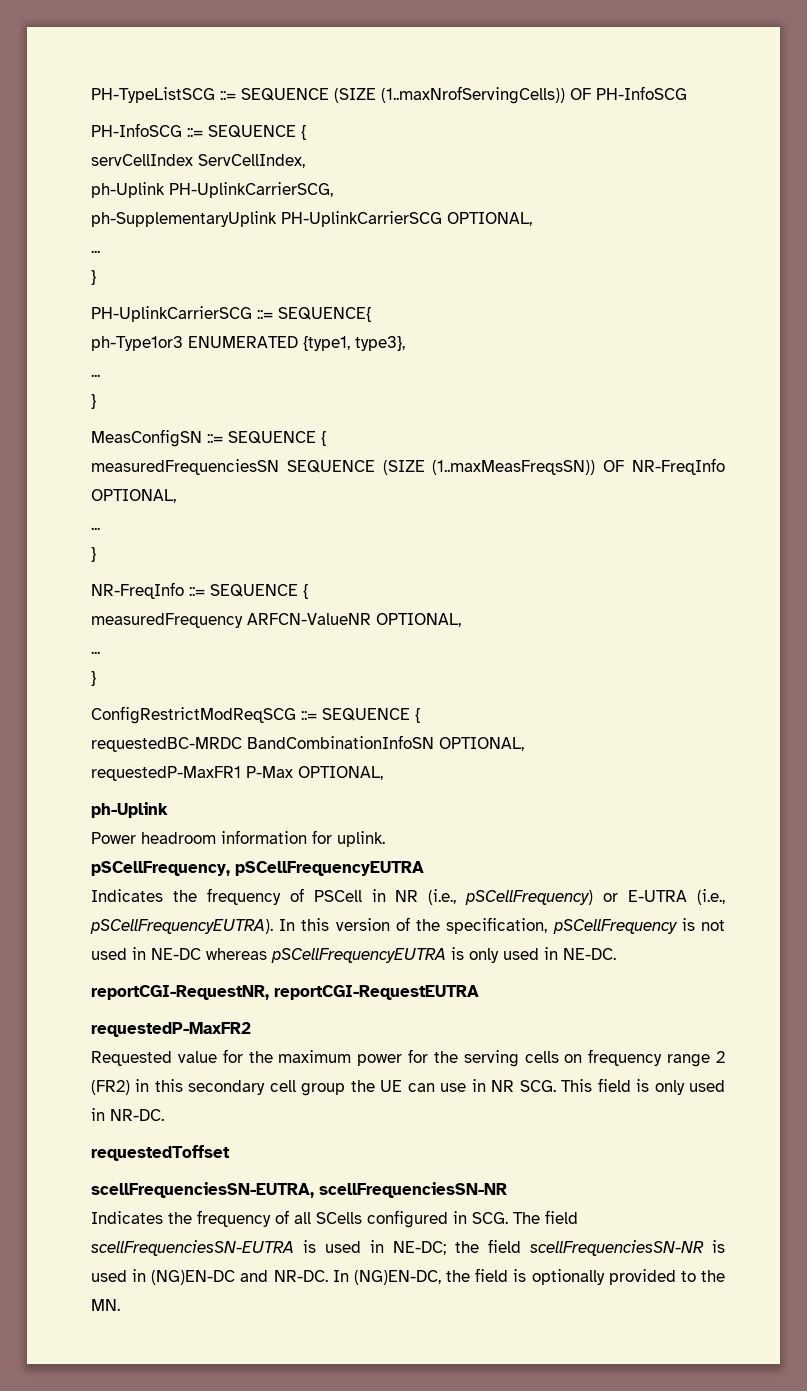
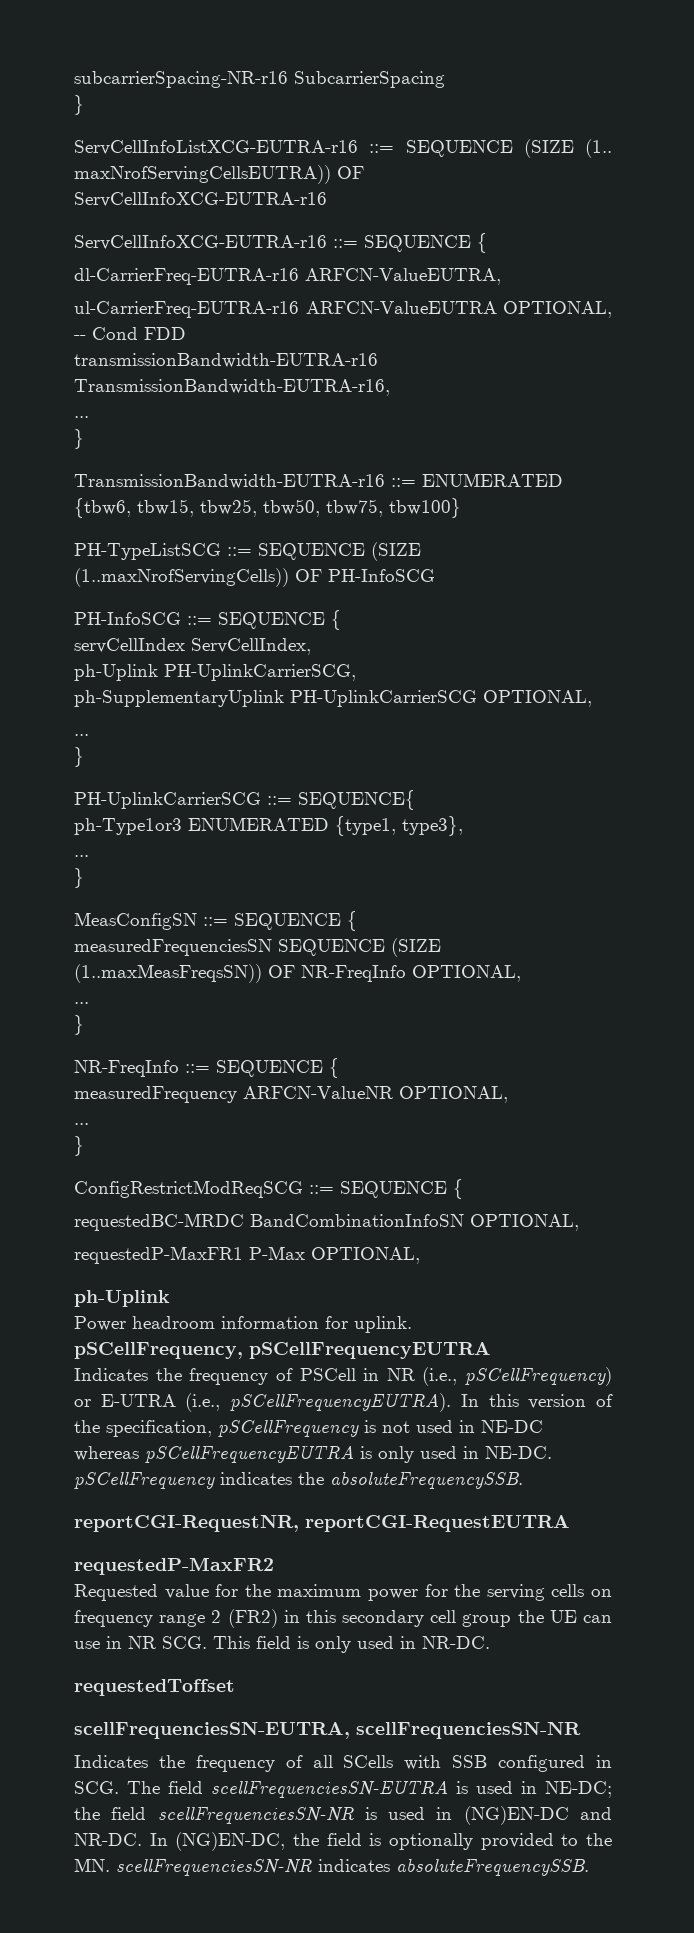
(91, 95) none -> [74,71,445,88] [74,95,84,115] [74,139,612,158] [74,165,364,184] [74,192,327,207] [74,233,487,253] [74,268,501,285] [74,301,612,318] [74,327,186,340] [74,353,378,368] [74,379,390,396] [74,416,89,418] [74,429,84,449] [74,473,563,489] [74,498,461,518] subcarrierSpacing-NR-r16 SubcarrierSpacing // } // ServCellInfoListXCG-EUTRA-r16 ::= SEQUENCE (SIZE (1.. maxNrofServingCellsEUTRA)) OF ServCellInfoXCG-EUTRA-r16 // ServCellInfoXCG-EUTRA-r16 ::= SEQUENCE { // dl-CarrierFreq-EUTRA-r16 ARFCN-ValueEUTRA, // ul-CarrierFreq-EUTRA-r16 ARFCN-ValueEUTRA OPTIONAL, -- Cond FDD // transmissionBandwidth-EUTRA-r16 TransmissionBandwidth-EUTRA-r16, // ... // } // TransmissionBandwidth-EUTRA-r16 ::= ENUMERATED {tbw6, tbw15, tbw25, tbw50, tbw75, tbw100} //
(616, 954) none -> [74,1471,523,1489] pSCellFrequency indicates the absoluteFrequencySSB.
(362, 1218) none -> [404,1755,488,1770] with SSB
(120, 1305) none -> [116,1858,589,1876] scellFrequenciesSN-NR indicates absoluteFrequencySSB.

